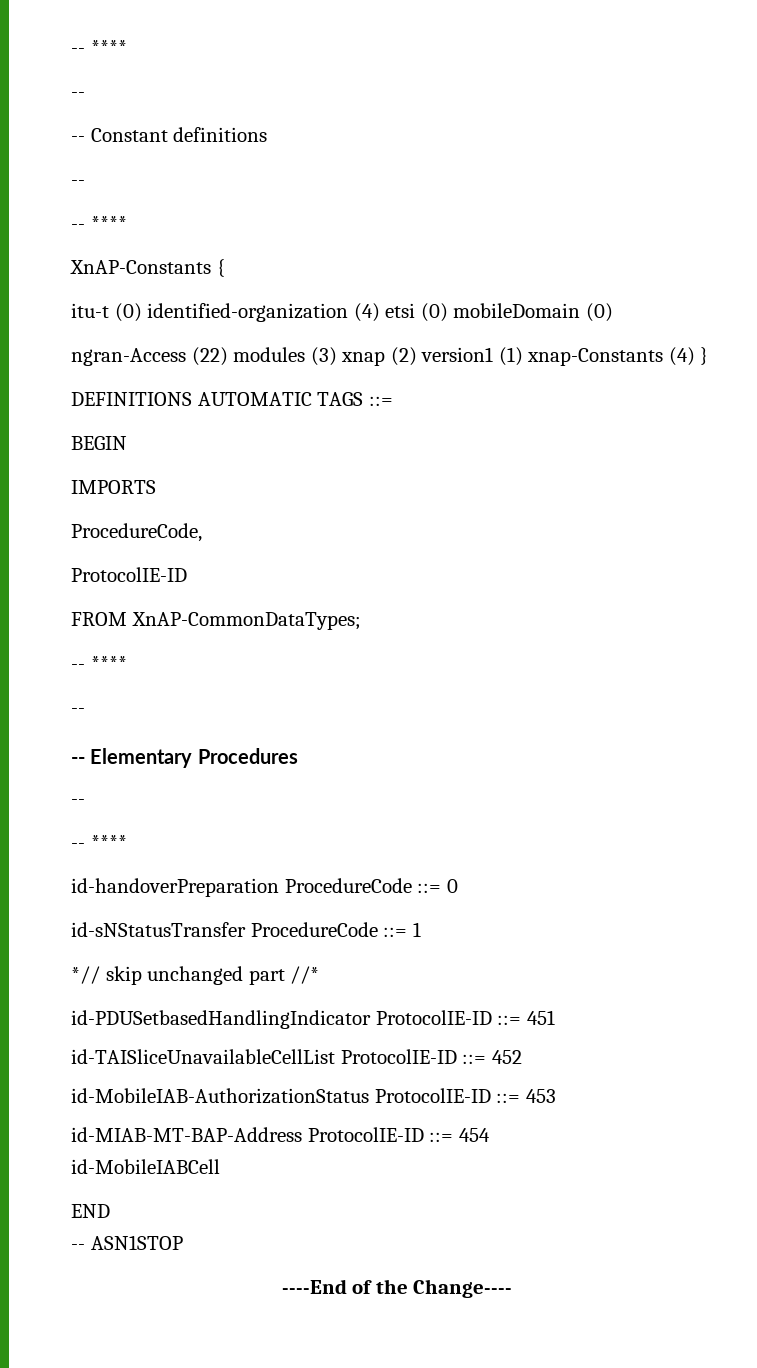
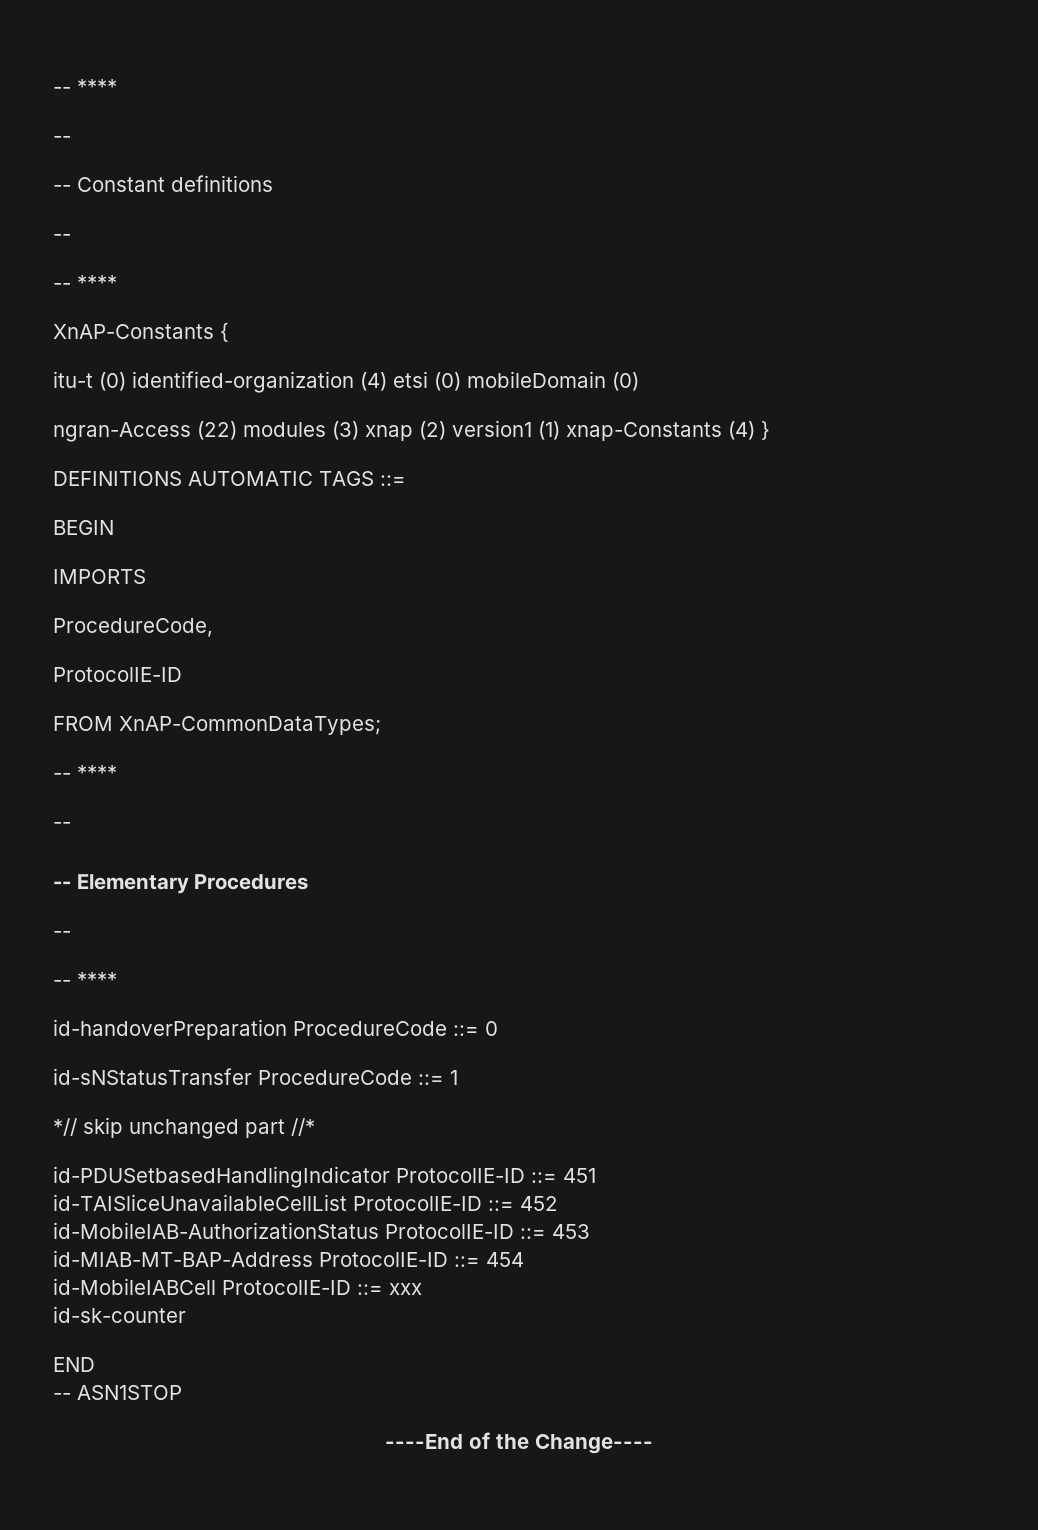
(220, 1166) none -> [222,1280,422,1295] [53,1306,186,1323] ProtocolIE-ID ::= xxx // id-sk-counter

